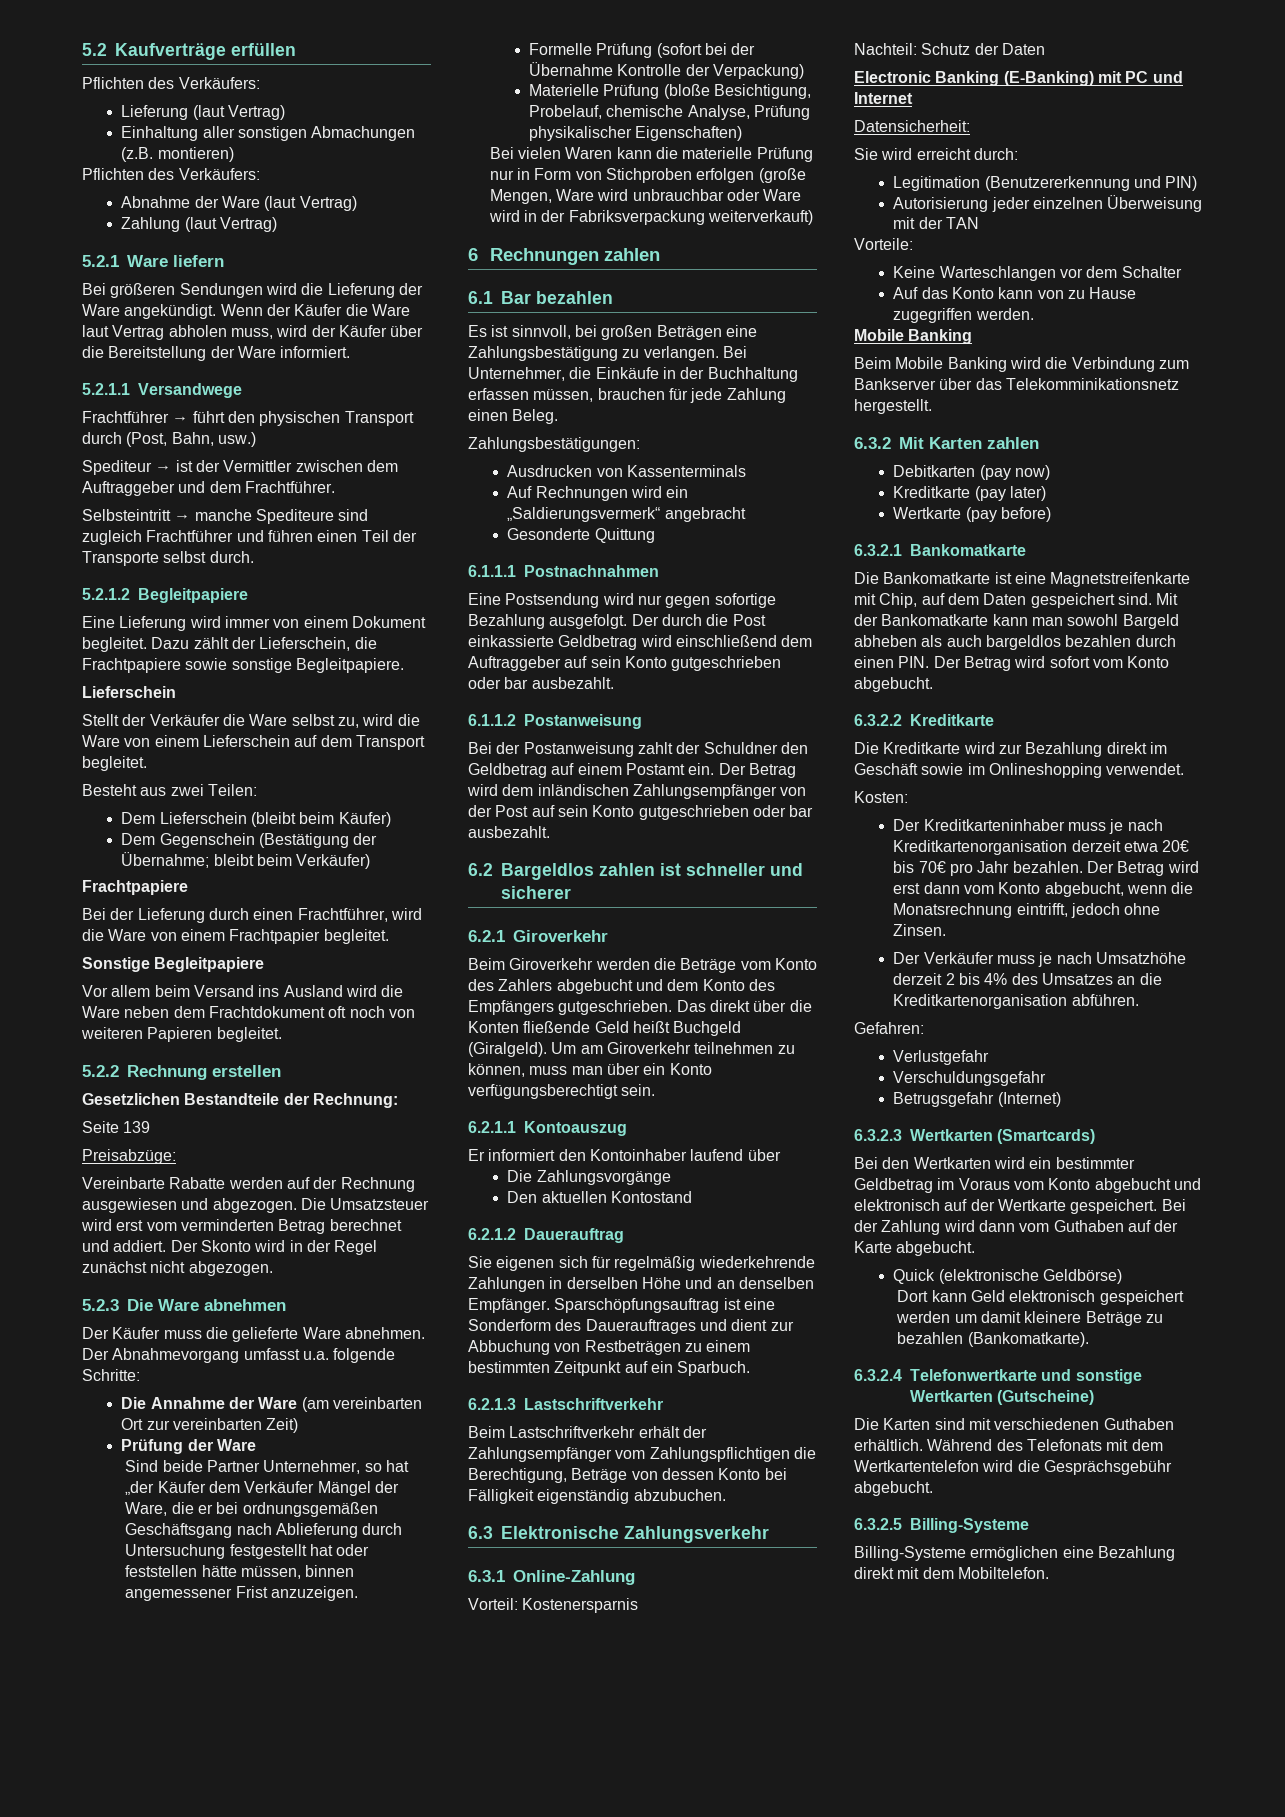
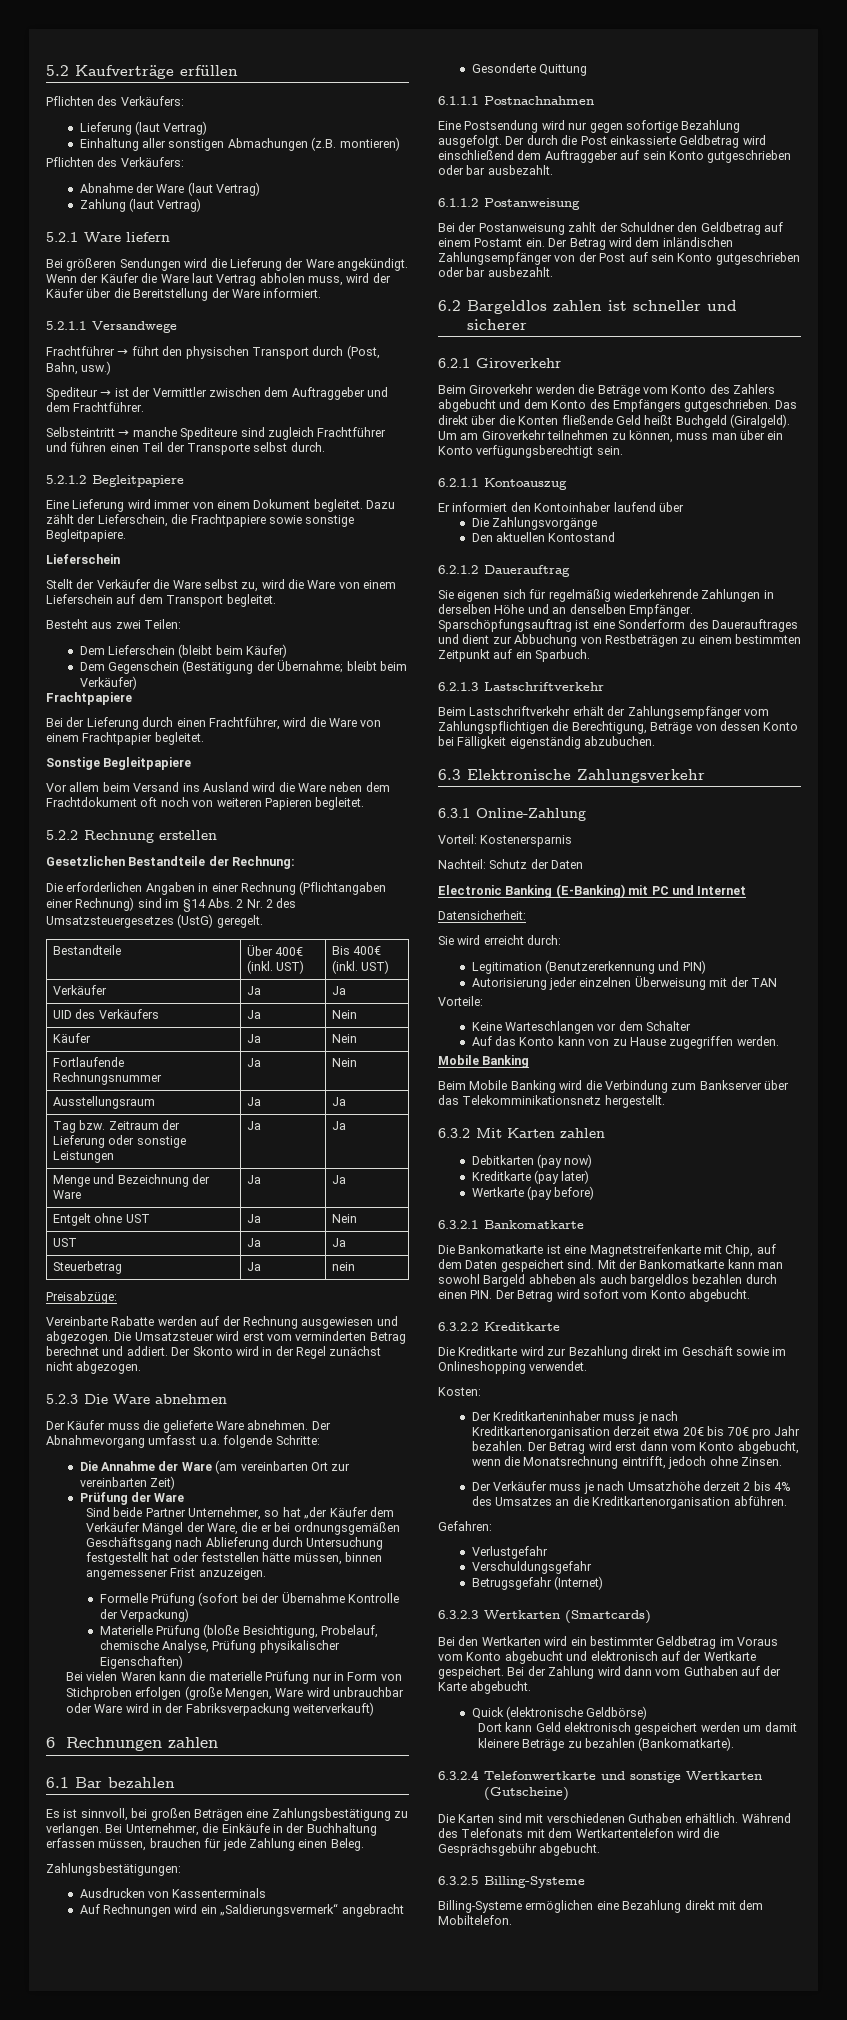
[82,1121,151,1133] Seite 139 -> [46,881,387,895] [46,897,297,912] [46,914,263,928] [52,945,121,955] [246,945,304,956] [246,960,305,974] [331,946,382,955] [331,960,390,974] [52,985,107,995] [246,986,261,995] [331,986,346,995] [52,1009,159,1019] [246,1010,261,1019] [331,1010,357,1019] [52,1033,91,1043] [246,1034,261,1043] [331,1034,357,1043] [52,1057,124,1067] [52,1072,162,1085] [246,1058,261,1067] [331,1058,357,1067] [52,1096,155,1109] [246,1097,261,1106] [331,1097,346,1106] [52,1120,181,1133] [52,1135,186,1148] [52,1151,114,1163] [246,1121,261,1130] [331,1121,346,1130] [52,1174,211,1187] [52,1190,81,1199] [246,1175,261,1184] [331,1175,346,1184] [52,1213,150,1226] [246,1214,261,1223] [331,1214,357,1223] [52,1238,77,1247] [246,1238,261,1247] [331,1238,346,1247] [52,1261,122,1274] [246,1262,261,1271] [331,1262,355,1271] Die erforderlichen Angaben in einer Rechnung (Pflichtangaben einer Rechnung) sind im §14 Abs. 2 Nr. 2 des Umsatzsteuergesetzes (UstG) geregelt. // Bestandteile | Über 400€ (inkl. UST) | Bis 400€ (inkl. UST) // Verkäufer | Ja | Ja // UID des Verkäufers | Ja | Nein // Käufer | Ja | Nein // Fortlaufende Rechnungsnummer | Ja | Nein // Ausstellungsraum | Ja | Ja // Tag bzw. Zeitraum der Lieferung oder sonstige Leistungen | Ja | Ja // Menge und Bezeichnung der Ware | Ja | Ja // Entgelt ohne UST | Ja | Nein // UST | Ja | Ja // Steuerbetrag | Ja | nein

